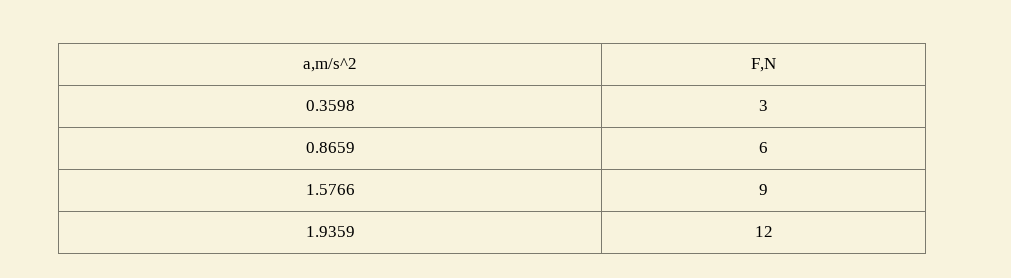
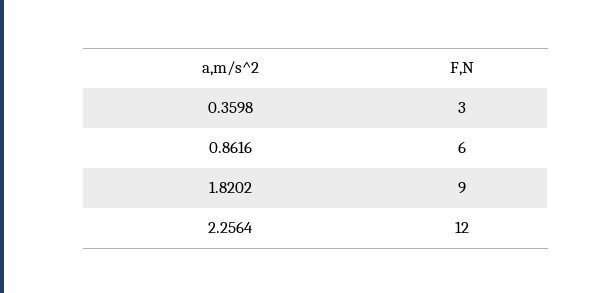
[305,142,355,153] 0.8659 -> [208,141,252,153] 0.8616
[305,184,355,195] 1.5766 -> [208,181,252,193] 1.8202
[305,226,355,237] 1.9359 -> [208,221,253,233] 2.2564

